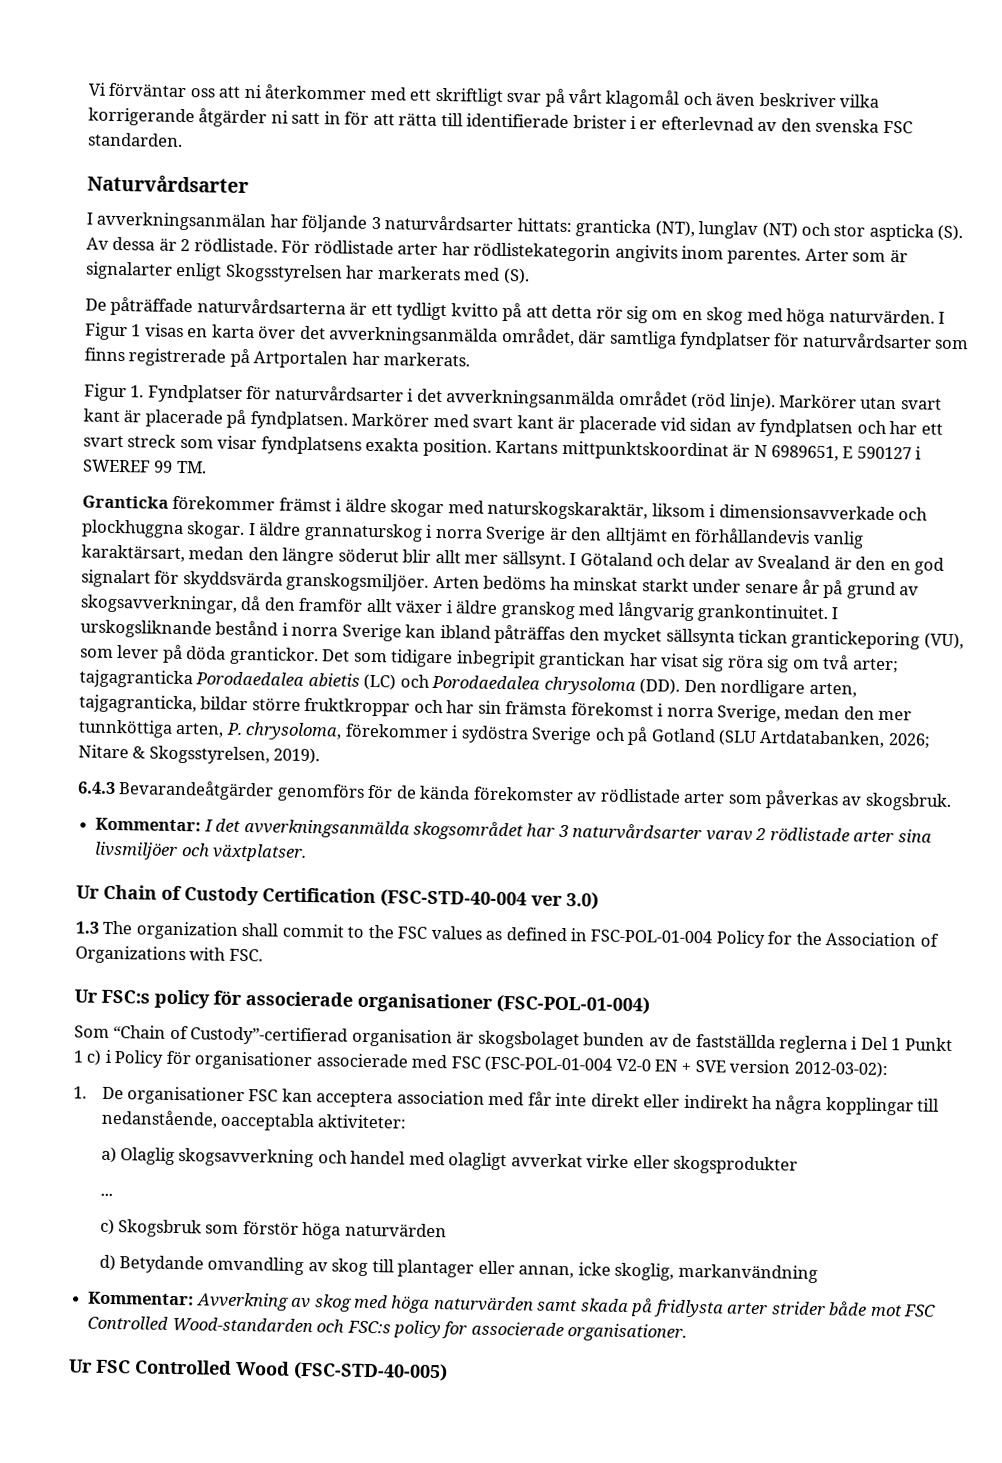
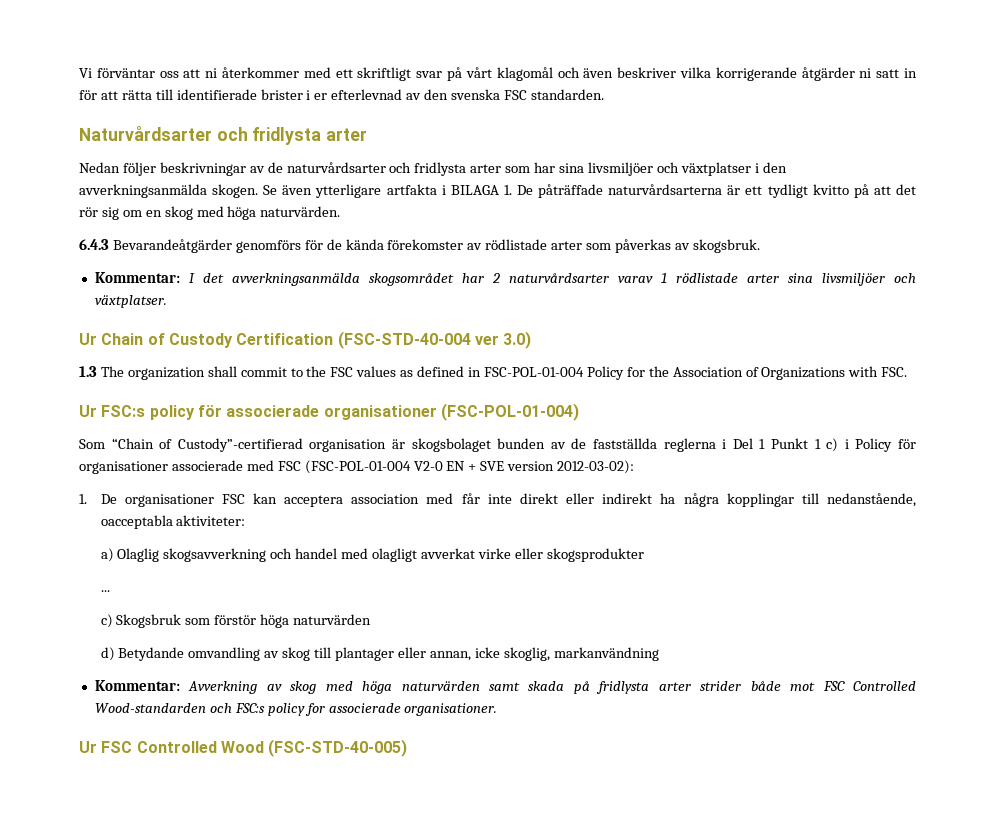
[86,211,964,242] [86,236,908,265] [85,261,530,285] // I avverkningsanmälan har följande 3 naturvårdsarter hittats: granticka (NT), lunglav (NT) och stor aspticka (S). Av dessa är 2 rödlistade. För rödlistade arter har rödlistekategorin angivits inom parentes. Arter som är signalarter enligt Skogsstyrelsen har markerats med (S). // -> [216,127,368,145] [79,162,787,176] [79,184,512,198] och fridlysta arter // Nedan följer beskrivningar av de naturvårdsarter och fridlysta arter som har sina livsmiljöer och växtplatser i den avverkningsanmälda skogen. Se även ytterligare artfakta i BILAGA 1.
[551,304,593,319] detta -> [895,184,916,195] det
[938,311,946,324] [85,322,970,351] [84,347,471,369] [84,383,942,412] [83,408,943,438] [83,434,923,462] [82,459,207,474] [82,495,929,521] [81,519,864,549] [81,544,945,575] [81,569,920,600] [80,594,839,624] [80,619,964,650] [80,644,899,674] [79,669,857,698] [79,694,913,723] [78,719,931,749] [78,744,321,765] I Figur 1 visas en karta över det avverkningsanmälda området, där samtliga fyndplatser för naturvårdsarter som finns registrerade på Artportalen har markerats. // Figur 1. Fyndplatser för naturvårdsarter i det avverkningsanmälda området (röd linje). Markörer utan svart kant är placerade på fyndplatsen. Markörer med svart kant är placerade vid sidan av fyndplatsen och har ett svart streck som visar fyndplatsens exakta position. Kartans mittpunktskoordinat är N 6989651, E 590127 i SWEREF 99 TM. // Granticka förekommer främst i äldre skogar med naturskogskaraktär, liksom i dimensionsavverkade och plockhuggna skogar. I äldre grannaturskog i norra Sverige är den alltjämt en förhållandevis vanlig karaktärsart, medan den längre söderut blir allt mer sällsynt. I Götaland och delar av Svealand är den en god signalart för skyddsvärda granskogsmiljöer. Arten bedöms ha minskat starkt under senare år på grund av skogsavverkningar, då den framför allt växer i äldre granskog med långvarig grankontinuitet. I urskogsliknande bestånd i norra Sverige kan ibland påträffas den mycket sällsynta tickan grantickeporing (VU), som lever på döda grantickor. Det som tidigare inbegripit grantickan har visat sig röra sig om två arter; tajgagranticka Porodaedalea abietis (LC) och Porodaedalea chrysoloma (DD). Den nordligare arten, tajgagranticka, bildar större fruktkroppar och har sin främsta förekomst i norra Sverige, medan den mer tunnköttiga arten, P. chrysoloma, förekommer i sydöstra Sverige och på Gotland (SLU Artdatabanken, 2026; Nitare & Skogsstyrelsen, 2019). -> (341, 211) none
[557,824,569,838] 3 -> [491,273,500,283] 2
[755,827,767,841] 2 -> [660,273,667,283] 1

